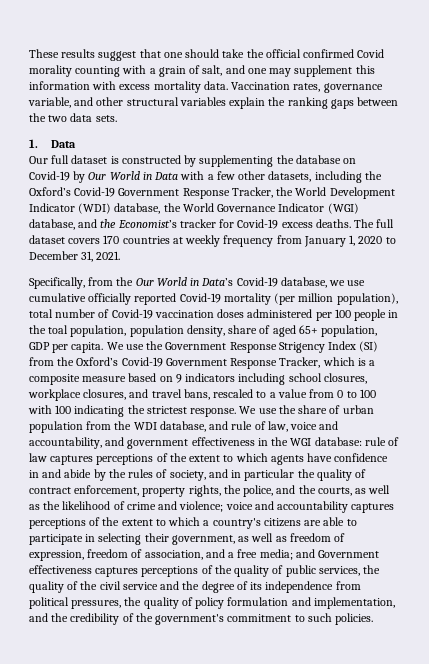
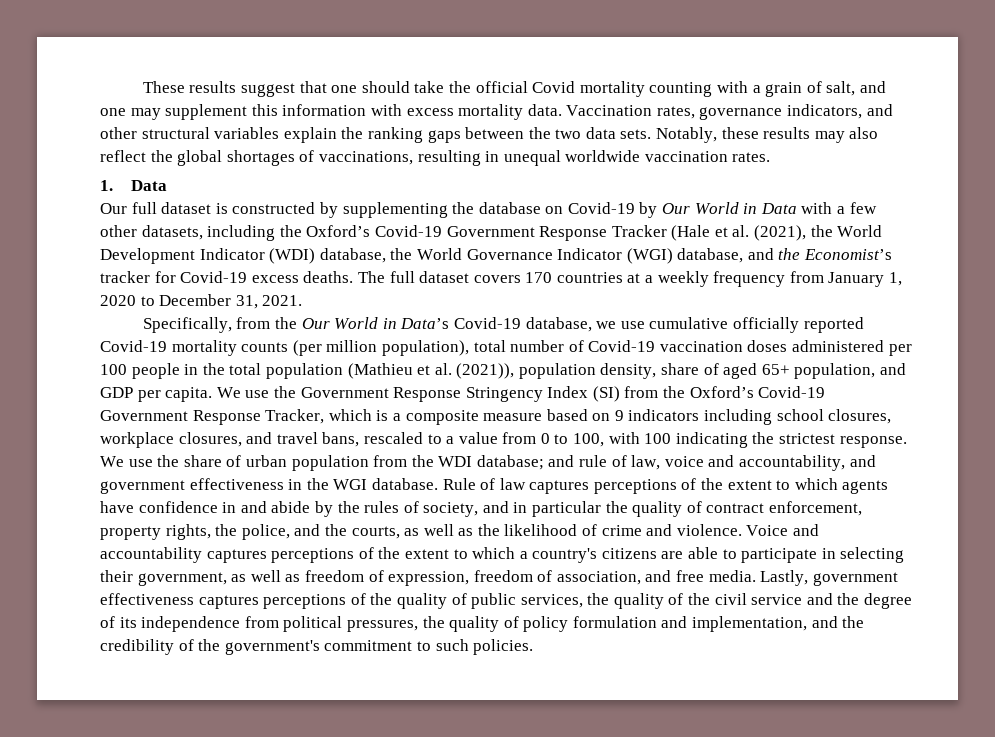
[303,49,385,58] [29,65,72,77] confirmed Covid morality -> [532,81,645,97] Covid mortality
[28,97,71,108] variable, -> [787,104,863,119] indicators,
(117, 118) none -> [656,127,879,143] [100,150,771,166] Notably, these results may also reflect the global shortages of vaccinations, resulting in unequal worldwide vaccination rates.
[231,187,273,198] Tracker, -> [611,225,807,241] Tracker (Hale et al. (2021),
(183, 240) none -> [645,275,654,283] a
(271, 299) none -> [241,342,289,352] counts
[48,325,127,337] toal population, -> [229,363,515,379] total population (Mathieu et al. (2021)),
(378, 331) none -> [880,363,907,375] and
[278,342,325,353] Strigency -> [465,387,543,402] Stringency
[359,389,376,398] 100 -> [573,433,605,447] 100,
[159,421,206,432] database, -> [476,455,544,470] database;
[314,437,386,446] database: rule -> [371,478,476,490] database. Rule
[179,501,253,512] violence; voice -> [676,524,789,536] violence. Voice
[228,549,380,560] a free media; and Government -> [676,570,898,586] free media. Lastly, government

